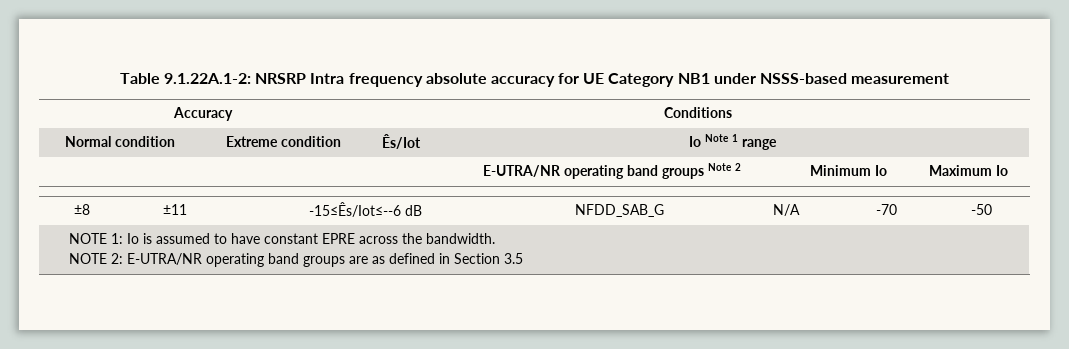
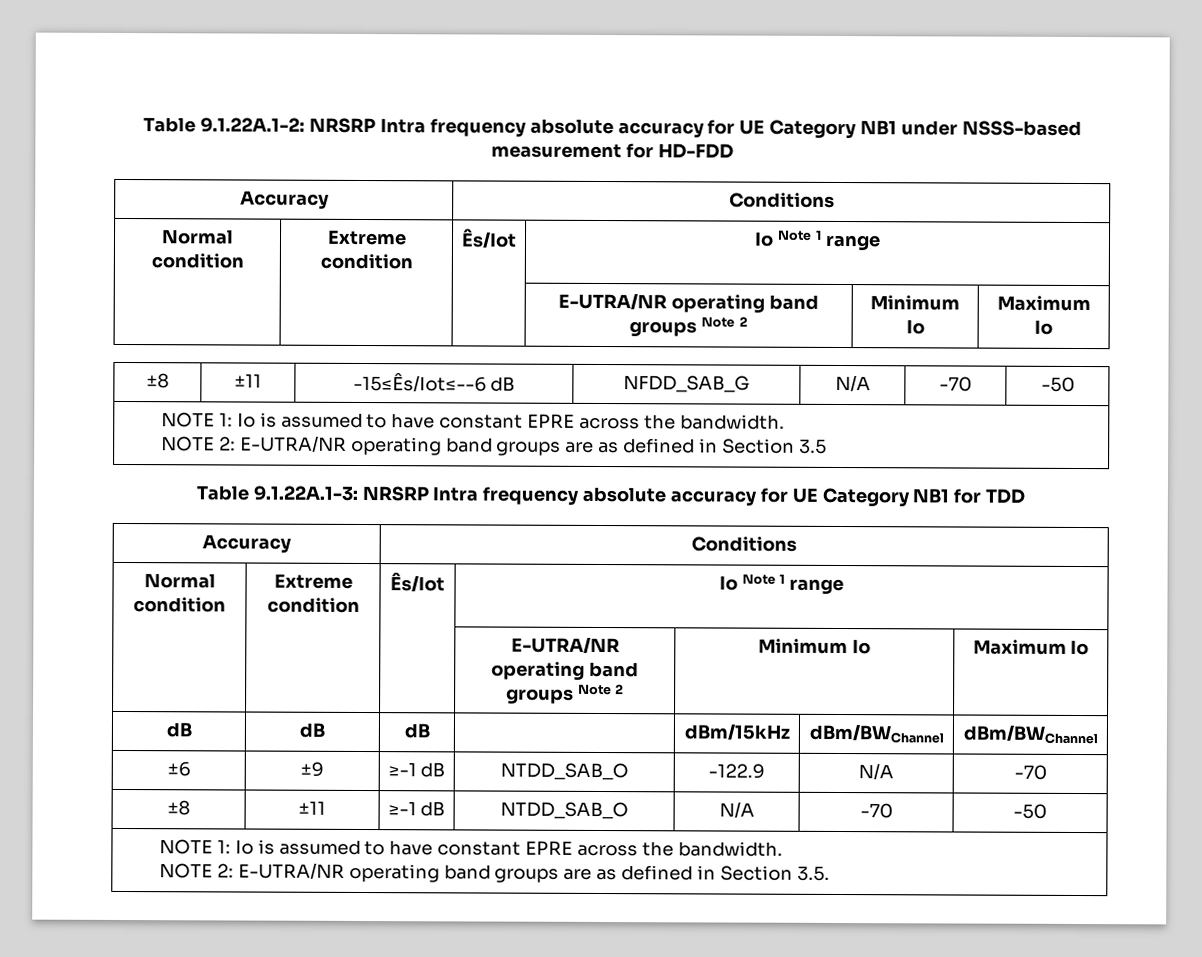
(950, 78) none -> [626,143,734,159] for HD-FDD
(523, 258) none -> [195,485,1026,507] [202,534,292,553] [691,536,797,552] [143,573,216,589] [133,597,226,613] [273,573,353,589] [266,597,360,613] [390,572,445,593] [718,573,845,595] [510,636,620,655] [491,661,639,680] [505,683,625,704] [758,638,871,655] [972,639,1090,656] [165,722,192,738] [299,722,325,738] [403,723,430,739] [683,723,790,741] [808,723,944,744] [962,724,1098,745] [166,761,191,777] [300,761,324,777] [387,762,446,778] [499,762,629,781] [708,763,765,779] [858,763,894,781] [1013,764,1047,780] [167,800,190,816] [298,800,326,815] [387,801,446,817] [499,801,629,820] [718,801,755,819] [859,803,893,819] [1013,803,1047,819] [159,839,783,857] [159,862,830,883] // Table 9.1.22A.1-3: NRSRP Intra frequency absolute accuracy for UE Category NB1 for TDD // Accuracy | Conditions // Normal condition | Extreme condition | Ês/Iot | Io Note 1 range // | | | E-UTRA/NR operating band groups Note 2 | Minimum Io | Maximum Io // dB | dB | dB | | dBm/15kHz | dBm/BWChannel | dBm/BWChannel // ±6 | ±9 | ≥-1 dB | NTDD_SAB_O | -122.9 | N/A | -70 // ±8 | ±11 | ≥-1 dB | NTDD_SAB_O | N/A | -70 | -50 // NOTE 1: Io is assumed to have constant EPRE across the bandwidth. // NOTE 2: E-UTRA/NR operating band groups are as defined in Section 3.5.

